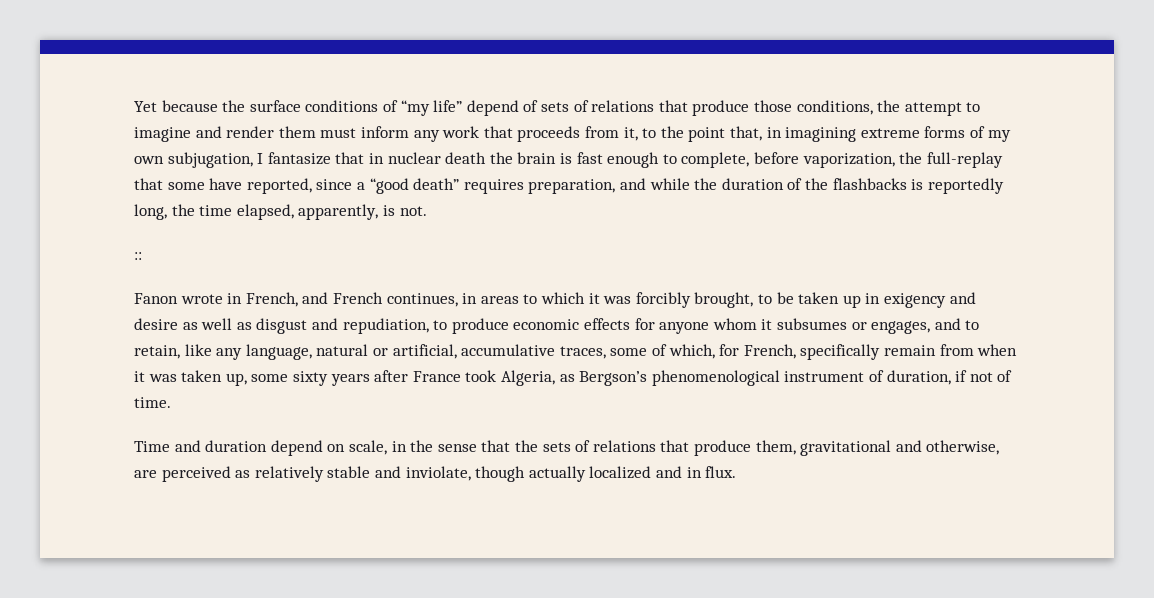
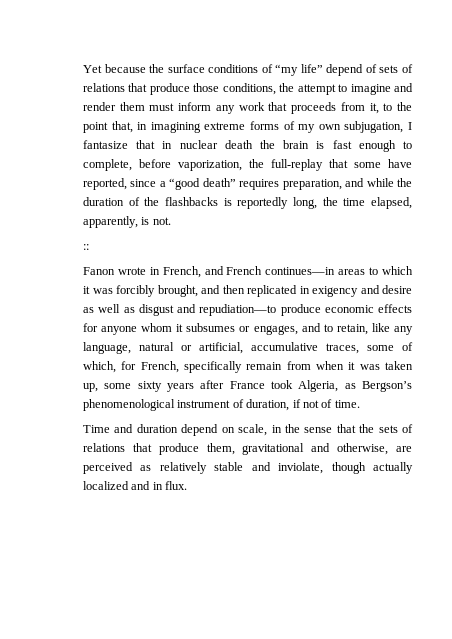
[386,293,478,307] continues, in -> [265,267,336,275] continues—in
[757,292,861,308] to be taken up -> [201,285,298,297] and then replicated
[342,318,448,334] repudiation, to -> [199,304,277,316] repudiation—to

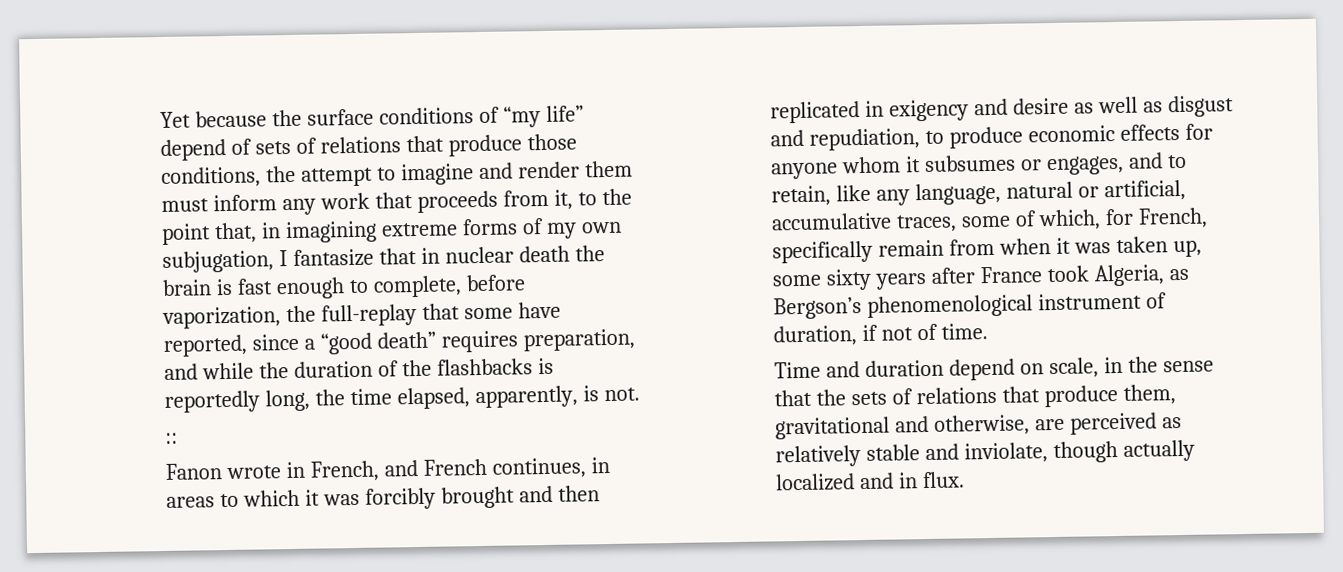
[265,267,336,275] continues—in -> [491,456,610,479] continues, in
[157,285,198,297] brought, -> [440,486,515,509] brought
[199,304,277,316] repudiation—to -> [809,128,944,151] repudiation, to

